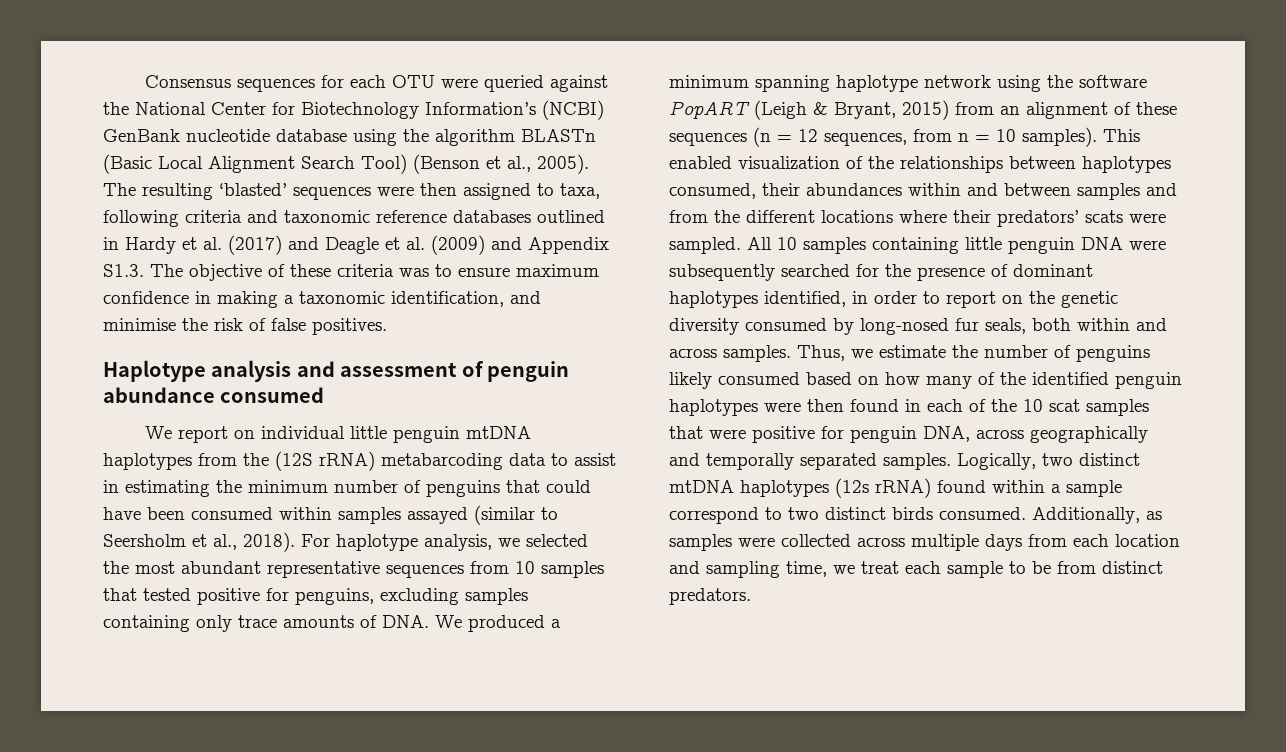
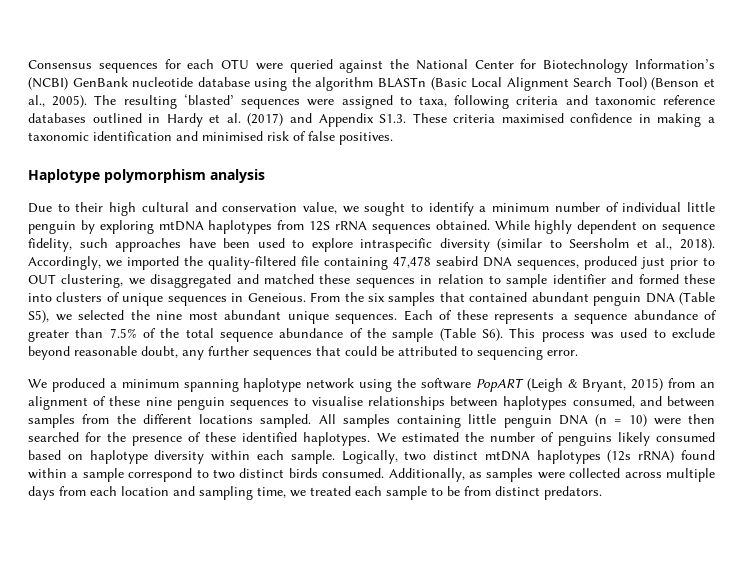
[420,183,457,196] then -> (335, 102) none
[325,235,609,255] [103,264,599,281] Deagle et al. (2009) and Appendix S1.3. The objective of these criteria was to ensure maximum -> [318,113,564,127] Appendix S1.3. These criteria maximised
[391,291,541,307] [103,318,208,331] identification, and minimise the -> [93,131,263,141] identification and minimised
(206, 371) none -> [104,169,206,183] polymorphism
[296,361,569,382] [103,387,325,403] [145,426,256,443] and assessment of penguin abundance consumed // We report on -> [28,202,619,216] // Due to their high cultural and conservation value, we sought to identify a minimum number of
(461, 434) none -> [80,220,154,234] by exploring
[243,451,616,471] [103,480,591,497] [103,507,468,524] the (12S rRNA) metabarcoding data to assist in estimating the minimum number of penguins that could have been consumed within samples assayed -> [309,220,715,234] [28,238,490,252] 12S rRNA sequences obtained. While highly dependent on sequence fidelity, such approaches have been used to explore intraspecific diversity
[301,534,492,551] For haplotype analysis, -> [28,256,715,270] [28,274,715,288] [28,292,715,306] [28,310,49,323] Accordingly, we imported the quality-filtered file containing 47,478 seabird DNA sequences, produced just prior to OUT clustering, we disaggregated and matched these sequences in relation to sample identifier and formed these into clusters of unique sequences in Geneious. From the six samples that contained abundant penguin DNA (Table S5),
(129, 567) none -> [156,311,182,320] nine
[267,561,604,578] [103,588,528,605] [103,615,429,632] representative sequences from 10 samples that tested positive for penguins, excluding samples containing only trace amounts of DNA. -> [287,310,717,324] [28,328,716,342] [28,346,578,360] unique sequences. Each of these represents a sequence abundance of greater than 7.5% of the total sequence abundance of the sample (Table S6). This process was used to exclude beyond reasonable doubt, any further sequences that could be attributed to sequencing error. //
[669,127,1140,147] [669,156,894,169] sequences (n = 12 sequences, from n = 10 samples). This enabled visualization of the -> [145,396,363,410] nine penguin sequences to visualise
[762,183,961,196] their abundances within -> (635, 402) none
[1146,183,1177,196] and -> (75, 421) none
[899,210,1166,227] where their predators’ scats were -> (253, 419) none
[777,237,797,250] 10 -> (336, 419) none
[1129,240,1166,250] [669,264,775,281] were subsequently -> [595,414,715,427] (n = 10) were then
[1013,264,1093,277] [669,291,1118,308] [669,318,1167,335] [669,345,946,362] dominant haplotypes identified, in order to report on the genetic diversity consumed by long-nosed fur seals, both within and across samples. Thus, we estimate -> [205,432,459,446] these identified haplotypes. We estimated
[885,372,1182,389] [669,399,1149,416] [669,426,1148,443] [669,453,951,470] how many of the identified penguin haplotypes were then found in each of the 10 scat samples that were positive for penguin DNA, across geographically and temporally separated samples. -> [89,450,335,464] haplotype diversity within each sample.
[861,561,899,574] treat -> [310,486,351,496] treated

